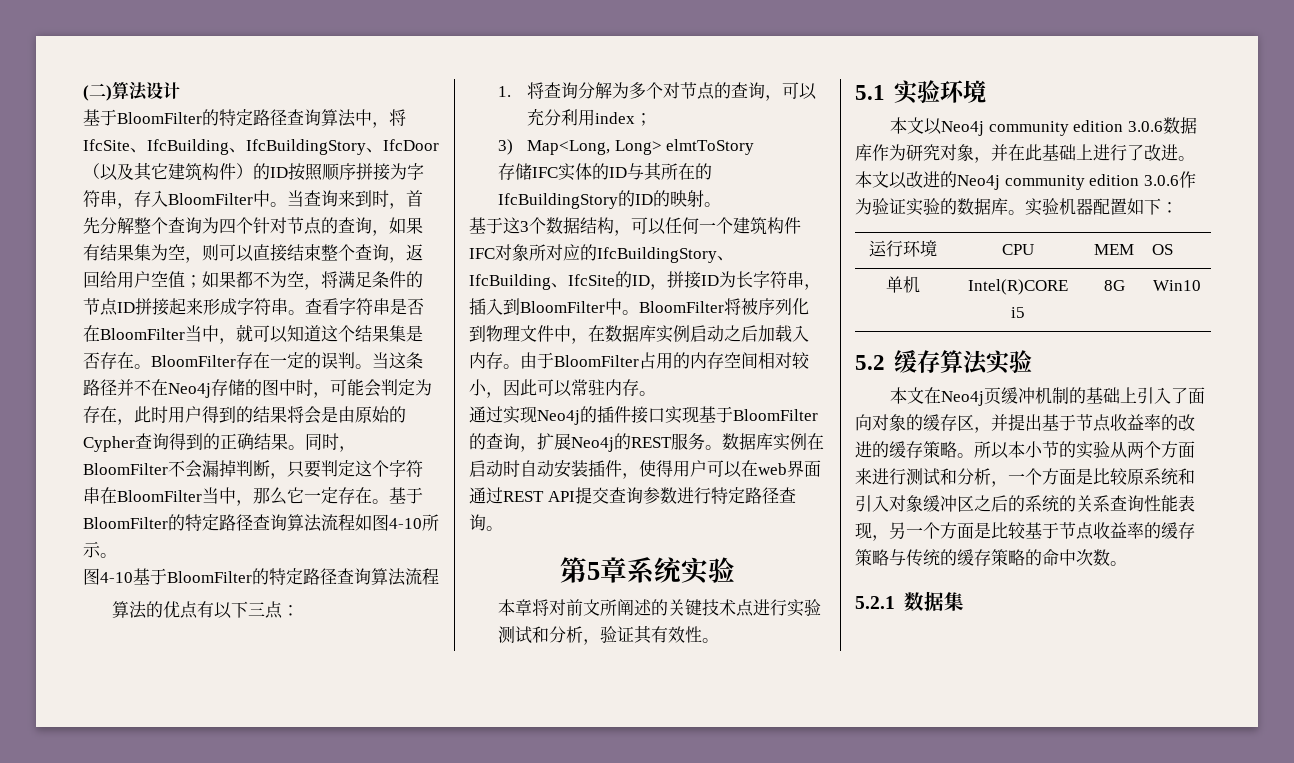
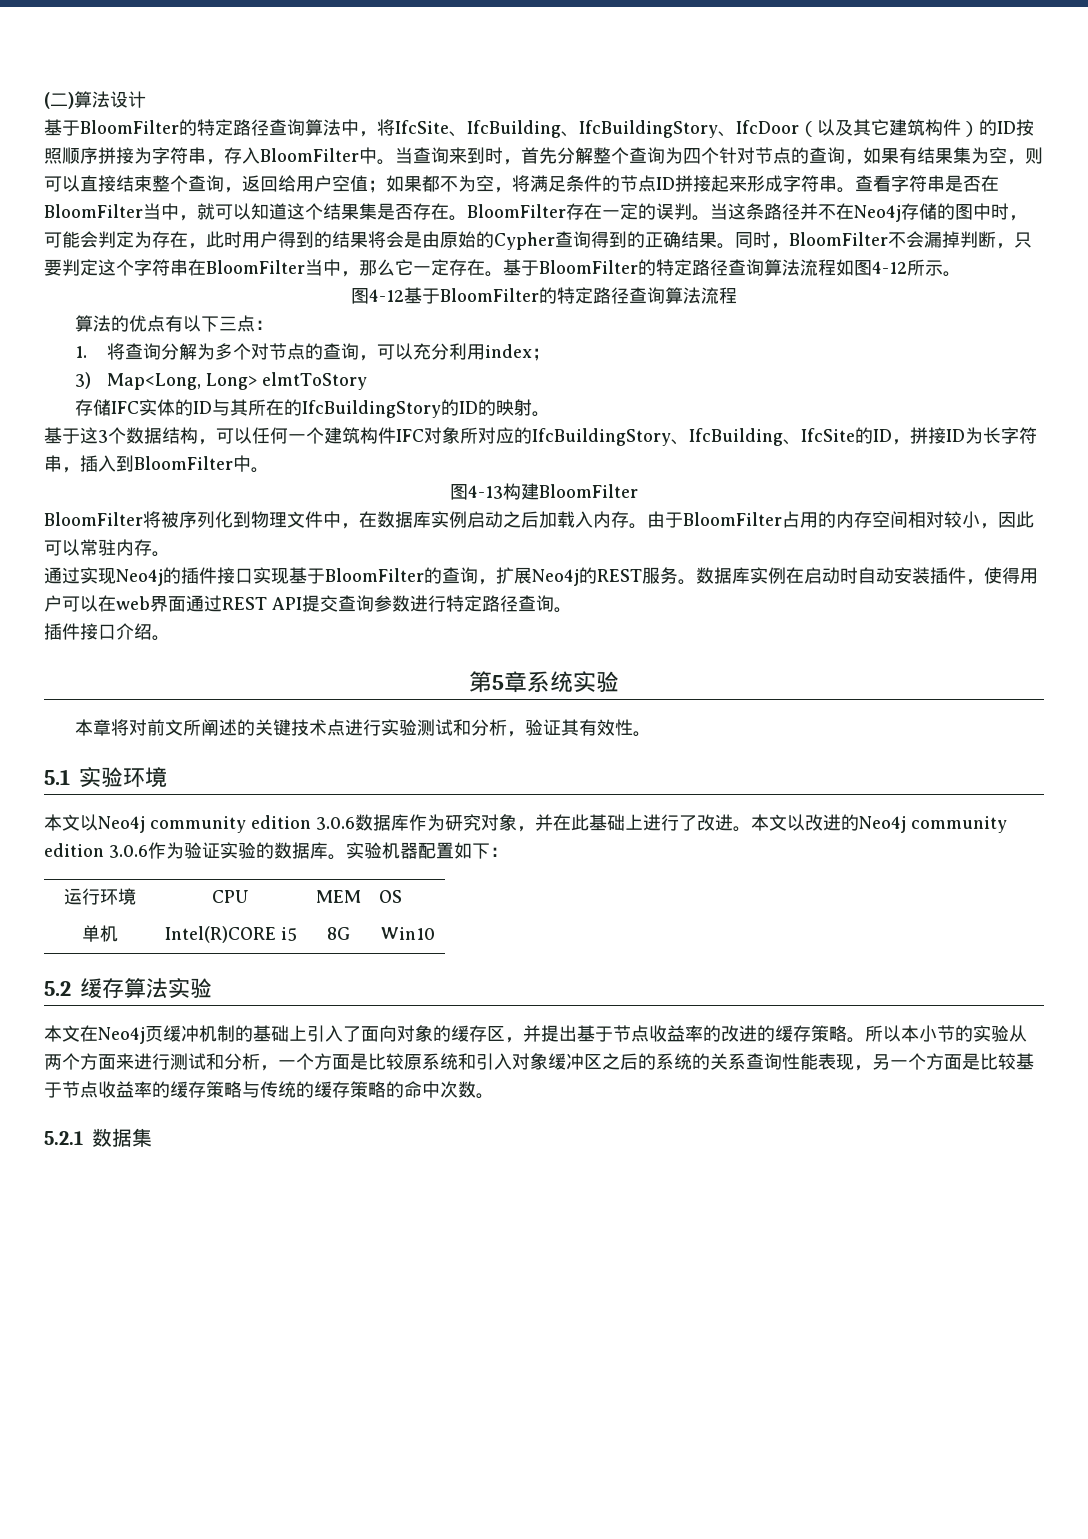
[389,518,422,529] 4-10 -> [872,261,907,274] 4-12
[100,572,133,583] 4-10 -> [369,289,404,302] 4-12
(639, 312) none -> [450,483,638,500] // 图4-13构建BloomFilter //
(503, 528) none -> [44,623,170,641] // 插件接口介绍。

